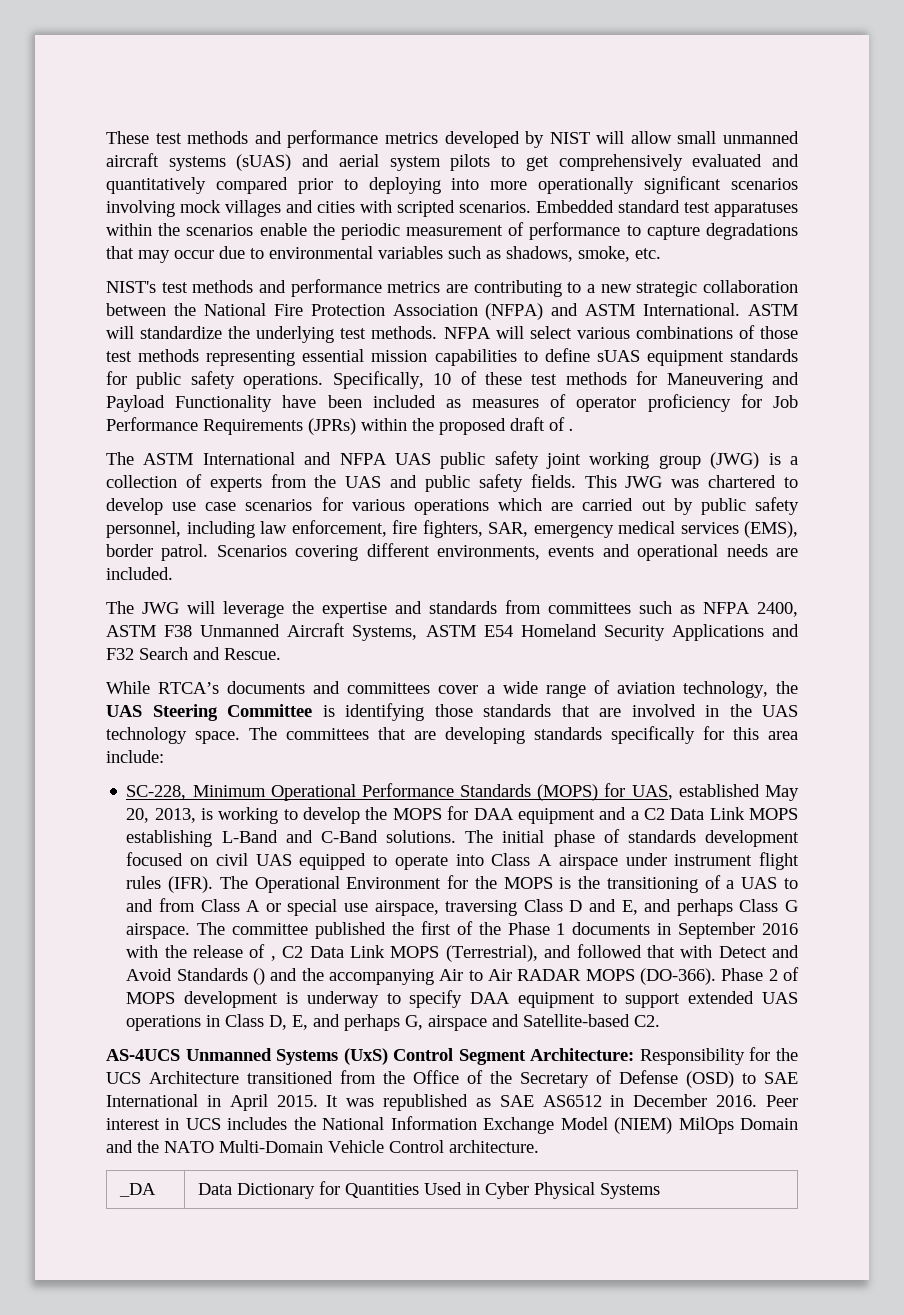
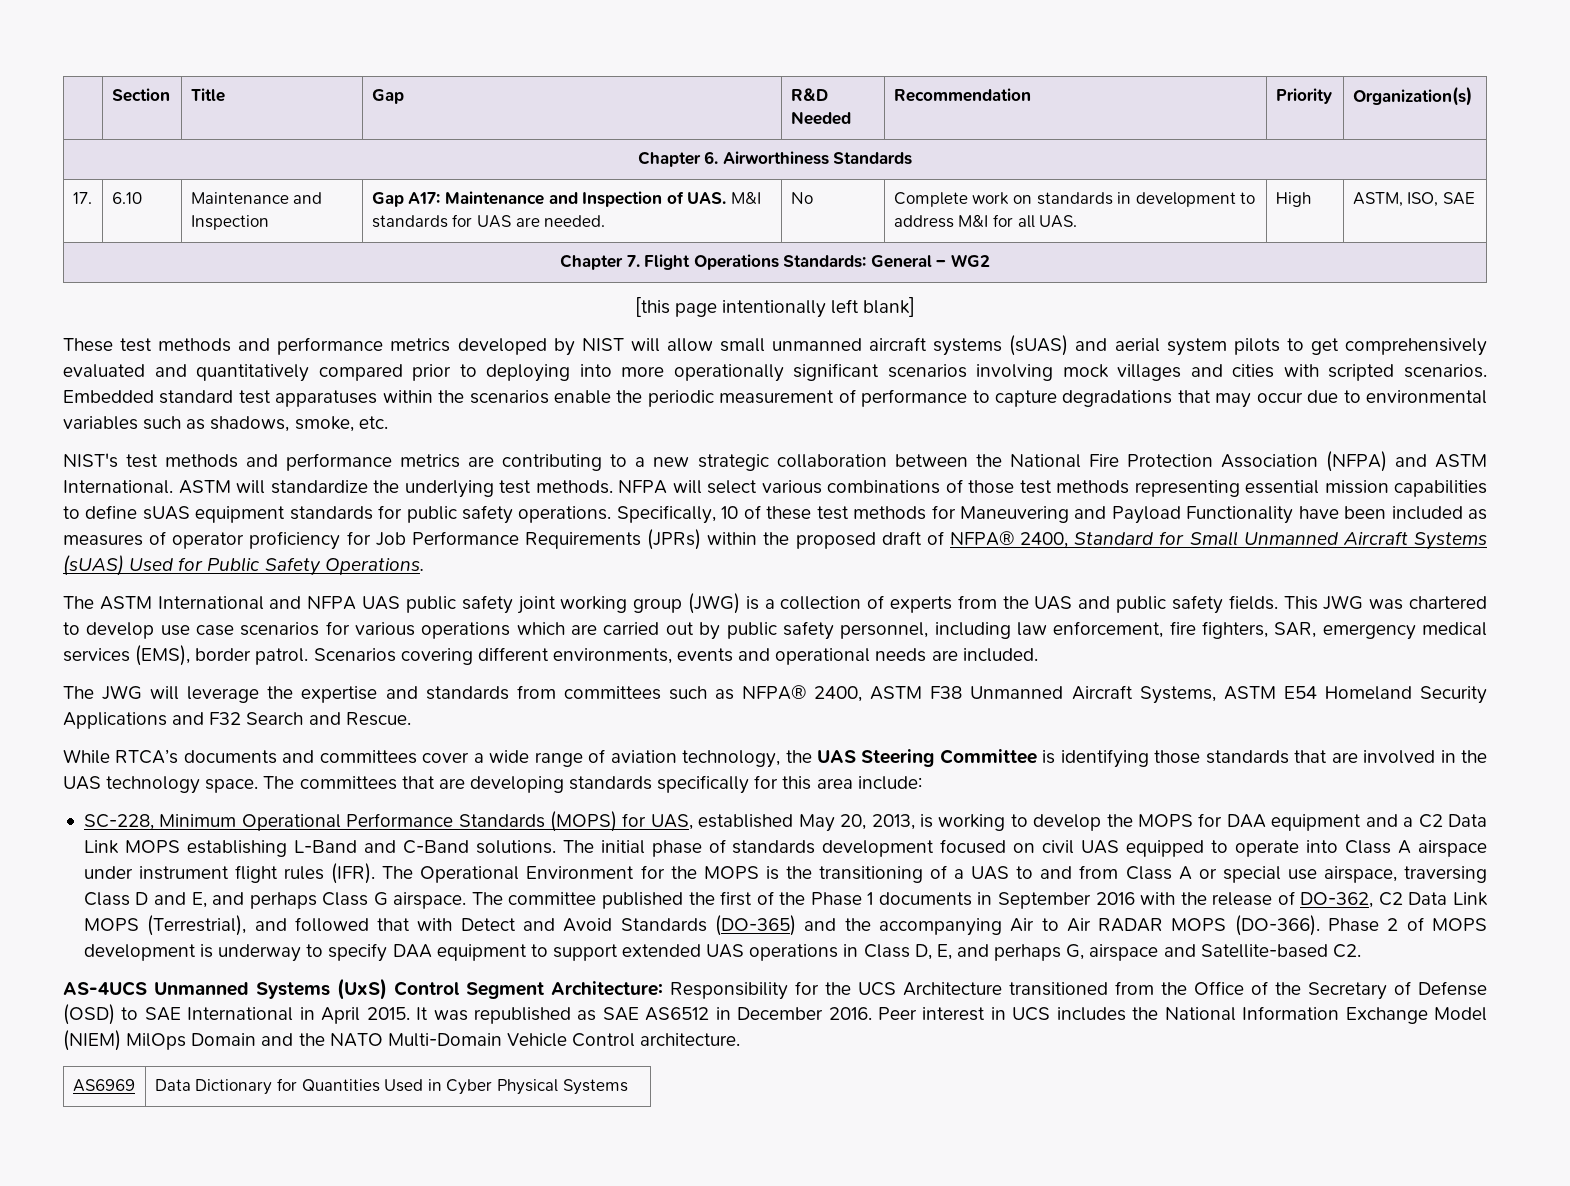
(106, 137) none -> [111,88,170,102] [190,88,225,102] [371,89,404,104] [790,88,828,101] [790,111,851,125] [893,88,1031,102] [1275,88,1332,104] [1352,86,1472,106] [637,151,913,167] [72,192,92,204] [111,192,142,204] [190,192,323,204] [190,215,269,230] [371,191,761,207] [371,214,606,228] [790,192,813,204] [893,192,1256,207] [893,214,1078,228] [1275,192,1311,207] [1352,192,1476,207] [559,254,991,270] [634,297,916,318] | Section | Title | Gap | R&D Needed | Recommendation | Priority | Organization(s) // Chapter 6. Airworthiness Standards // 17. | 6.10 | Maintenance and Inspection | Gap A17: Maintenance and Inspection of UAS. M&I standards for UAS are needed. | No | Complete work on standards in development to address M&I for all UAS. | High | ASTM, ISO, SAE // Chapter 7. Flight Operations Standards: General – WG2 // [this page intentionally left blank] //
[569,428,574,431] . -> [949,531,1487,550] [63,555,424,576] NFPA® 2400, Standard for Small Unmanned Aircraft Systems (sUAS) Used for Public Safety Operations.
[703,602,750,614] NFPA -> [742,685,807,700] NFPA®
[270,956,276,961] , -> [1300,892,1374,908] DO-362,
[253,968,266,985] () -> [714,915,796,936] (DO-365)
[118,1183,156,1197] _DA -> [72,1079,135,1092] AS6969

